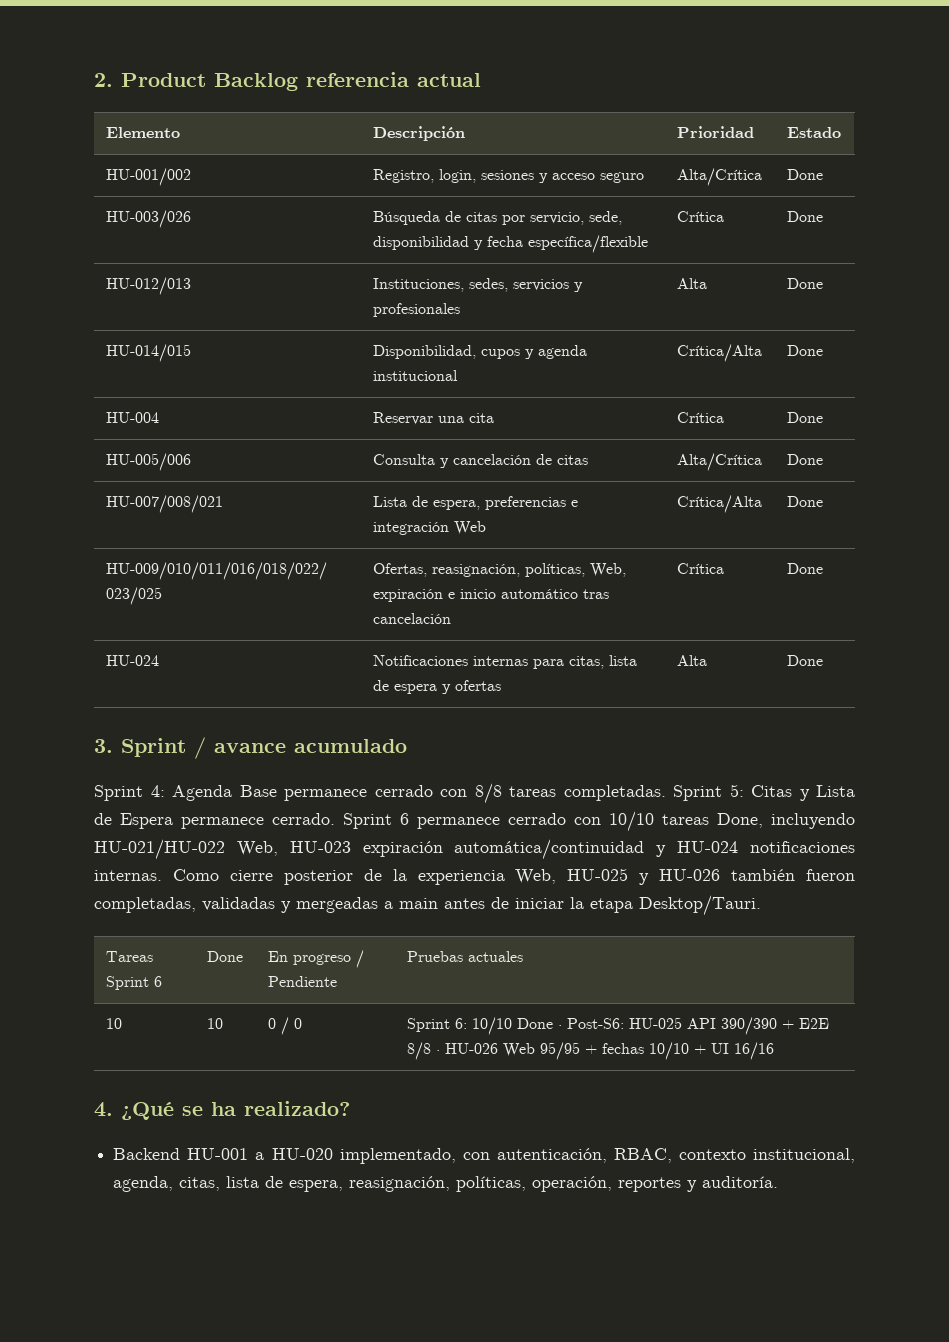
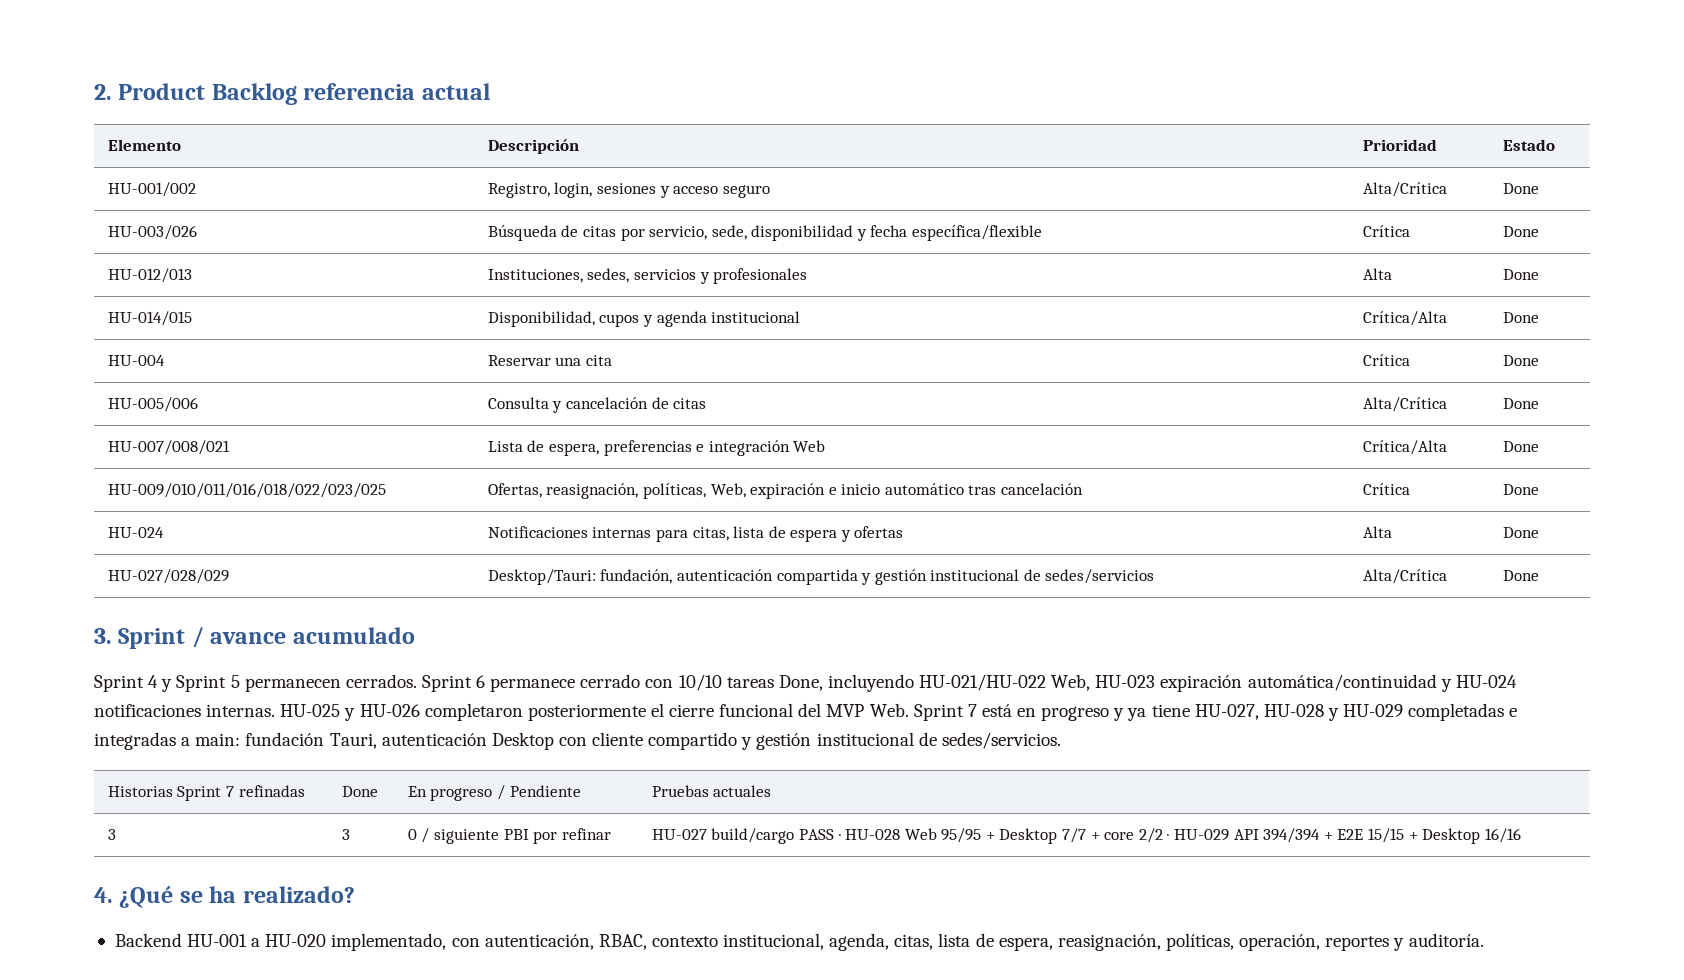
(823, 660) none -> [107,569,229,584] [487,569,1155,585] [1362,569,1447,584] [1502,570,1539,581] // HU-027/028/029 | Desktop/Tauri: fundación, autenticación compartida y gestión institucional de sedes/servicios | Alta/Crítica | Done
[150,783,855,804] [94,813,335,829] 4: Agenda Base permanece cerrado con 8/8 tareas completadas. Sprint 5: Citas y Lista de Espera permanece cerrado. -> [148,674,417,692] 4 y Sprint 5 permanecen cerrados.
[172,868,855,885] [94,895,761,916] [105,951,153,962] [105,976,162,990] Como cierre posterior de la experiencia Web, HU-025 y HU-026 también fueron completadas, validadas y mergeadas a main antes de iniciar la etapa Desktop/Tauri. // Tareas Sprint 6 -> [280,703,1518,721] [94,732,1061,750] [107,785,305,801] HU-025 y HU-026 completaron posteriormente el cierre funcional del MVP Web. Sprint 7 está en progreso y ya tiene HU-027, HU-028 y HU-029 completadas e integradas a main: fundación Tauri, autenticación Desktop con cliente compartido y gestión institucional de sedes/servicios. // Historias Sprint 7 refinadas
[105,1018,122,1029] [206,1018,223,1029] 10 | 10 -> [107,829,116,840] [341,829,350,840] 3 | 3
[293,1018,302,1029] [406,1017,829,1035] [406,1042,729,1060] 0 | Sprint 6: 10/10 Done · Post-S6: HU-025 API 390/390 + E2E 8/8 · HU-026 Web 95/95 + fechas 10/10 + UI -> [433,828,611,844] [651,828,1481,844] siguiente PBI por refinar | HU-027 build/cargo PASS · HU-028 Web 95/95 + Desktop 7/7 + core 2/2 · HU-029 API 394/394 + E2E 15/15 + Desktop

